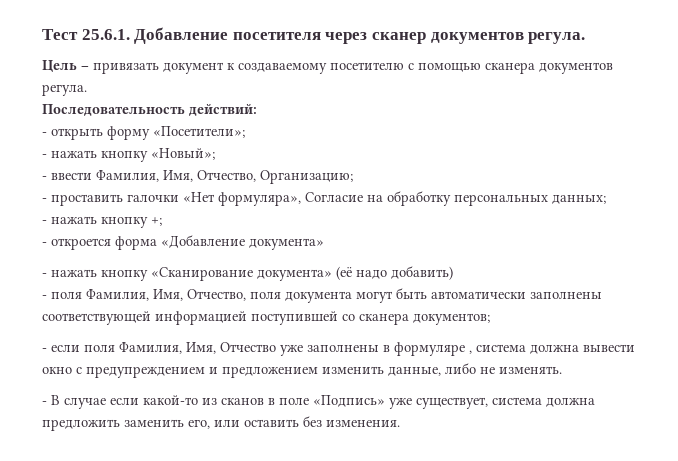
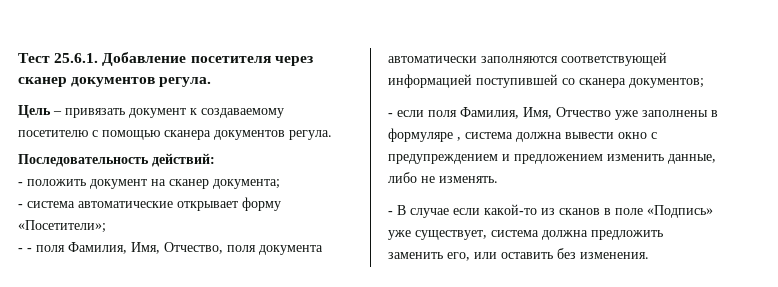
[51,126,245,140] [42,148,215,162] [42,170,353,184] [42,191,606,206] [42,216,162,228] [42,235,324,250] [42,266,453,281] открыть форму «Посетители»; // - нажать кнопку «Новый»; // - ввести Фамилия, Имя, Отчество, Организацию; // - проставить галочки «Нет формуляра», Согласие на обработку персональных данных; // - нажать кнопку +; // - откроется форма «Добавление документа» // - нажать кнопку «Сканирование документа» (её надо добавить) // -> [27,179,280,189] [18,197,281,211] [18,220,106,233] [18,248,23,252] положить документ на сканер документа; // - система автоматические открывает форму «Посетители»; // -
[356,288,602,303] могут быть автоматически заполнены -> [388,56,558,63] автоматически заполняются

